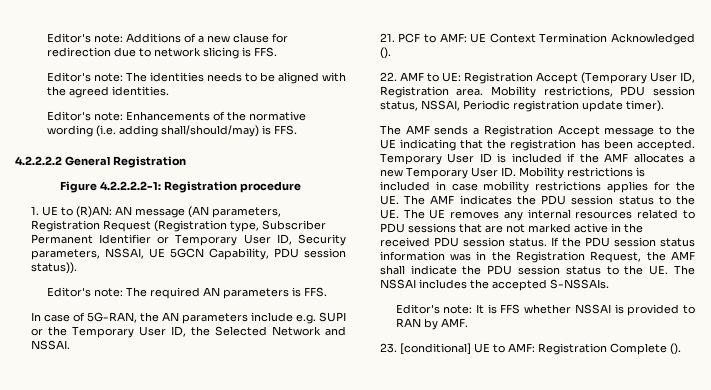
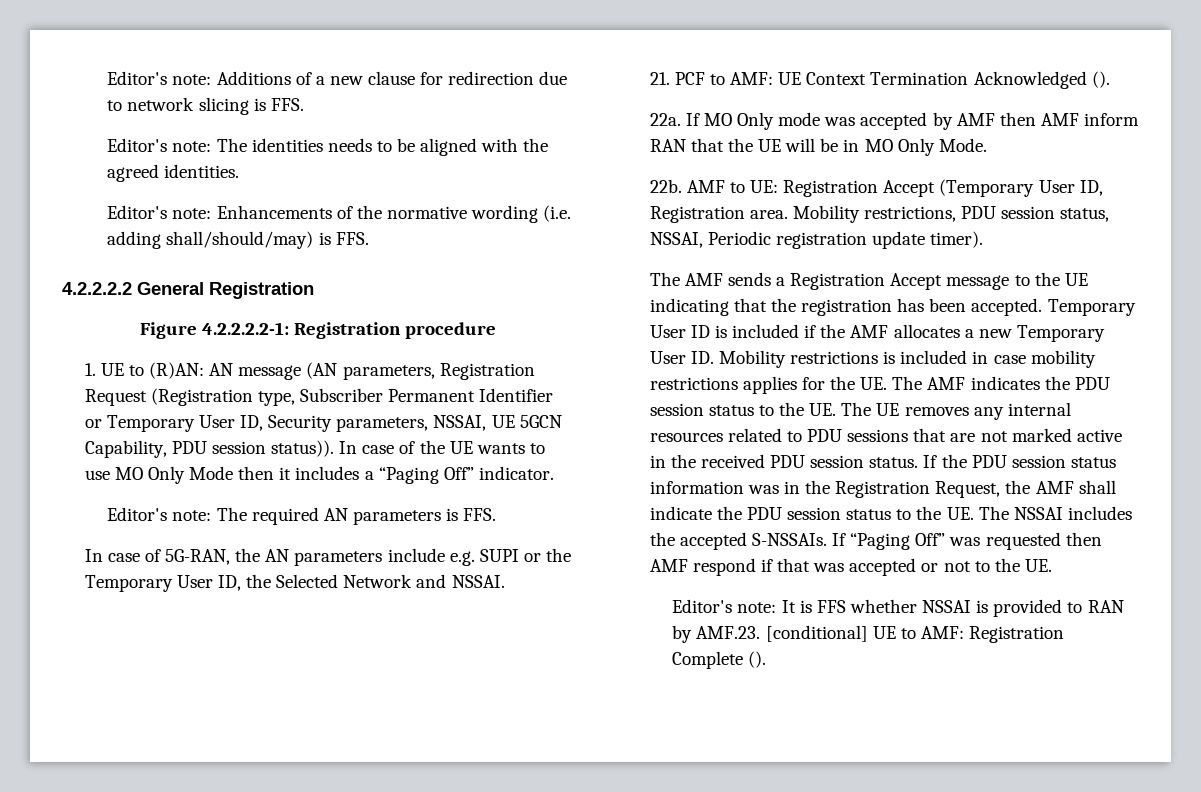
(77, 268) none -> [339,440,545,454] [84,466,554,484] In case of the UE wants to use MO Only Mode then it includes a “Paging Off” indicator.
[379,72,397,81] 22. -> [649,112,1140,130] [649,138,987,156] [649,179,682,193] 22a. If MO Only mode was accepted by AMF then AMF inform RAN that the UE will be in MO Only Mode. // 22b.
(609, 284) none -> [832,532,1102,550] [649,558,1052,576] If “Paging Off” was requested then AMF respond if that was accepted or not to the UE.
[440,318,468,327] [379,343,397,353] AMF. // 23. -> [696,626,761,639] AMF.23.

